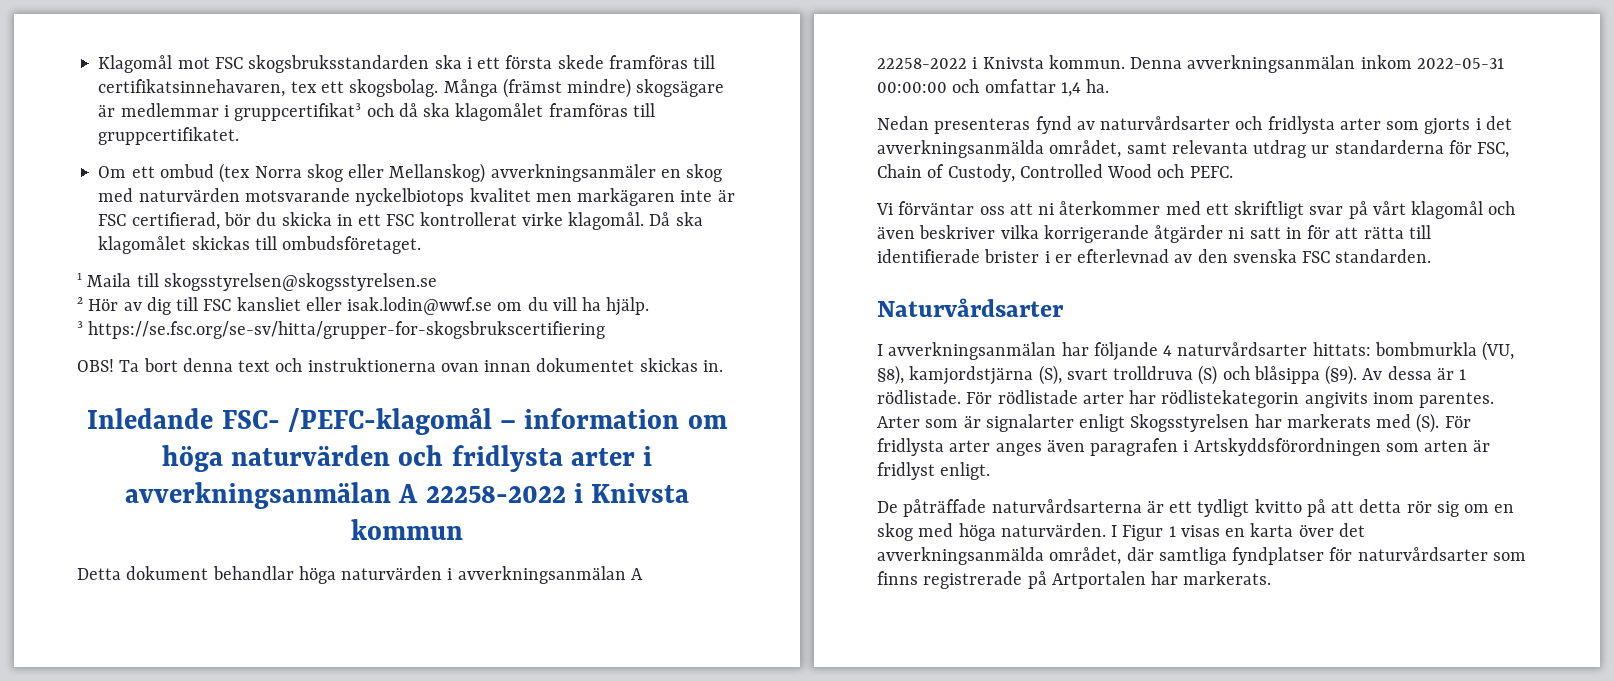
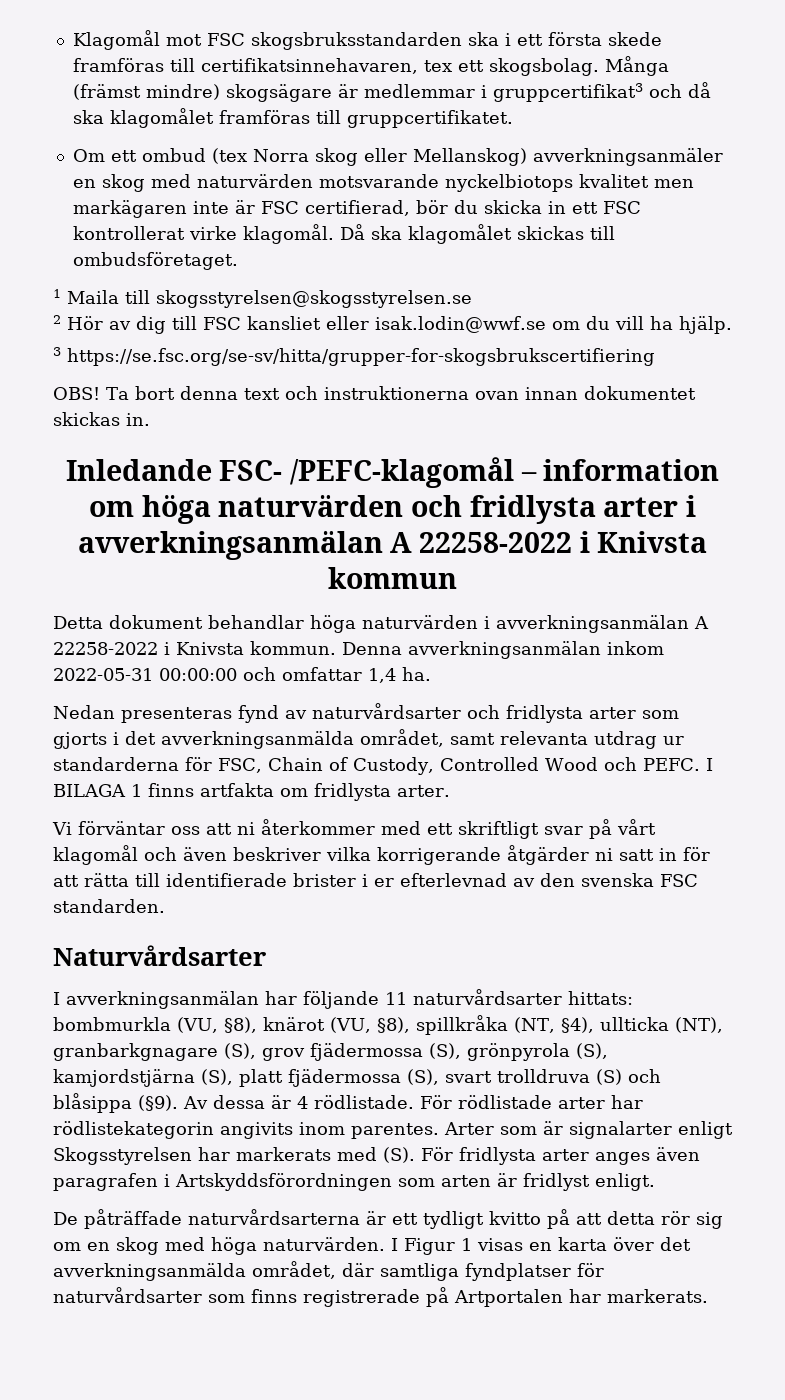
(1233, 172) none -> [705,758,713,771] [53,783,450,801] I BILAGA 1 finns artfakta om fridlysta arter.
[1163,345,1173,356] 4 -> [385,992,407,1005] 11
[909,366,1034,385] kamjordstjärna -> [262,1015,723,1035] [53,1043,608,1061] [53,1069,401,1087] knärot (VU, §8), spillkråka (NT, §4), ullticka (NT), granbarkgnagare (S), grov fjädermossa (S), grönpyrola (S), kamjordstjärna (S), platt fjädermossa
[1459,369,1467,380] 1 -> [296,1096,308,1109] 4

